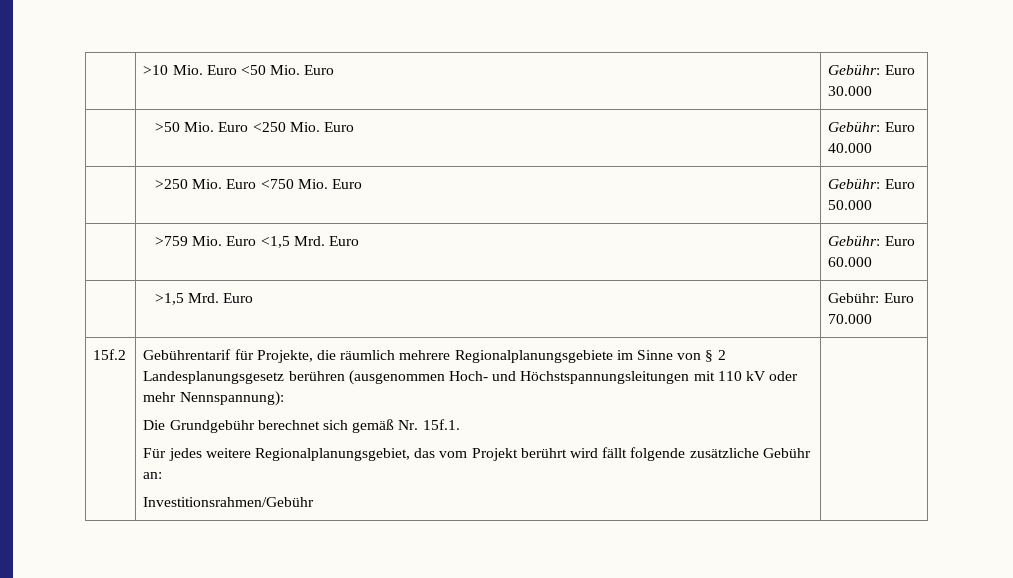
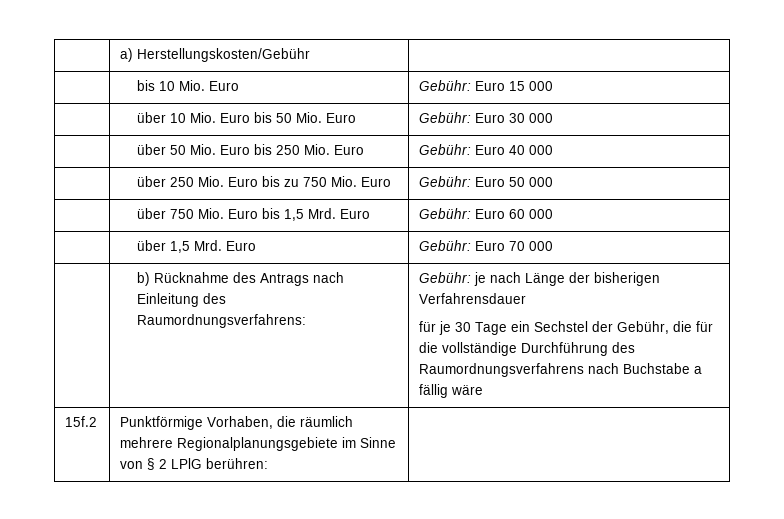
[143,65,335,75] [828,65,915,75] [828,86,873,96] [155,122,355,132] [828,122,915,132] [828,143,873,153] [155,179,363,189] [828,179,915,189] [828,200,873,210] [155,236,360,248] [828,236,915,246] [828,257,873,267] [155,293,254,305] [828,293,914,303] [828,314,873,324] [93,349,127,360] [143,349,313,363] | >10 Mio. Euro <50 Mio. Euro | Gebühr: Euro 30.000 // | >50 Mio. Euro <250 Mio. Euro | Gebühr: Euro 40.000 // | >250 Mio. Euro <750 Mio. Euro | Gebühr: Euro 50.000 // | >759 Mio. Euro <1,5 Mrd. Euro | Gebühr: Euro 60.000 // | >1,5 Mrd. Euro | Gebühr: Euro 70.000 // 15f.2 | Gebührentarif für Projekte, -> [120,48,311,62] [136,80,239,91] [419,80,554,91] [136,112,356,123] [419,112,554,123] [136,144,364,155] [419,144,554,155] [136,176,391,187] [419,176,554,187] [136,208,370,221] [419,208,554,219] [136,240,256,253] [419,240,554,251] [136,272,344,286] [136,293,226,307] [136,314,306,328] [419,272,661,286] [419,293,527,304] [419,321,714,335] [419,342,636,356] [419,363,703,377] [419,384,484,398] [65,416,98,427] [120,416,274,430] | a) Herstellungskosten/Gebühr | // | bis 10 Mio. Euro | Gebühr: Euro 15 000 // | über 10 Mio. Euro bis 50 Mio. Euro | Gebühr: Euro 30 000 // | über 50 Mio. Euro bis 250 Mio. Euro | Gebühr: Euro 40 000 // | über 250 Mio. Euro bis zu 750 Mio. Euro | Gebühr: Euro 50 000 // | über 750 Mio. Euro bis 1,5 Mrd. Euro | Gebühr: Euro 60 000 // | über 1,5 Mrd. Euro | Gebühr: Euro 70 000 // | b) Rücknahme des Antrags nach Einleitung des Raumordnungsverfahrens: | Gebühr: je nach Länge der bisherigen Verfahrensdauer // für je 30 Tage ein Sechstel der Gebühr, die für die vollständige Durchführung des Raumordnungsverfahrens nach Buchstabe a fällig wäre // 15f.2 | Punktförmige Vorhaben,
[143,370,799,385] [143,391,284,406] [143,419,460,433] [143,447,811,461] [143,472,163,479] [143,497,315,507] Landesplanungsgesetz berühren (ausgenommen Hoch- und Höchstspannungsleitungen mit 110 kV oder mehr Nennspannung): // Die Grundgebühr berechnet sich gemäß Nr. 15f.1. // Für jedes weitere Regionalplanungsgebiet, das vom Projekt berührt wird fällt folgende zusätzliche Gebühr an: // Investitionsrahmen/Gebühr -> [171,458,269,469] LPlG berühren:

